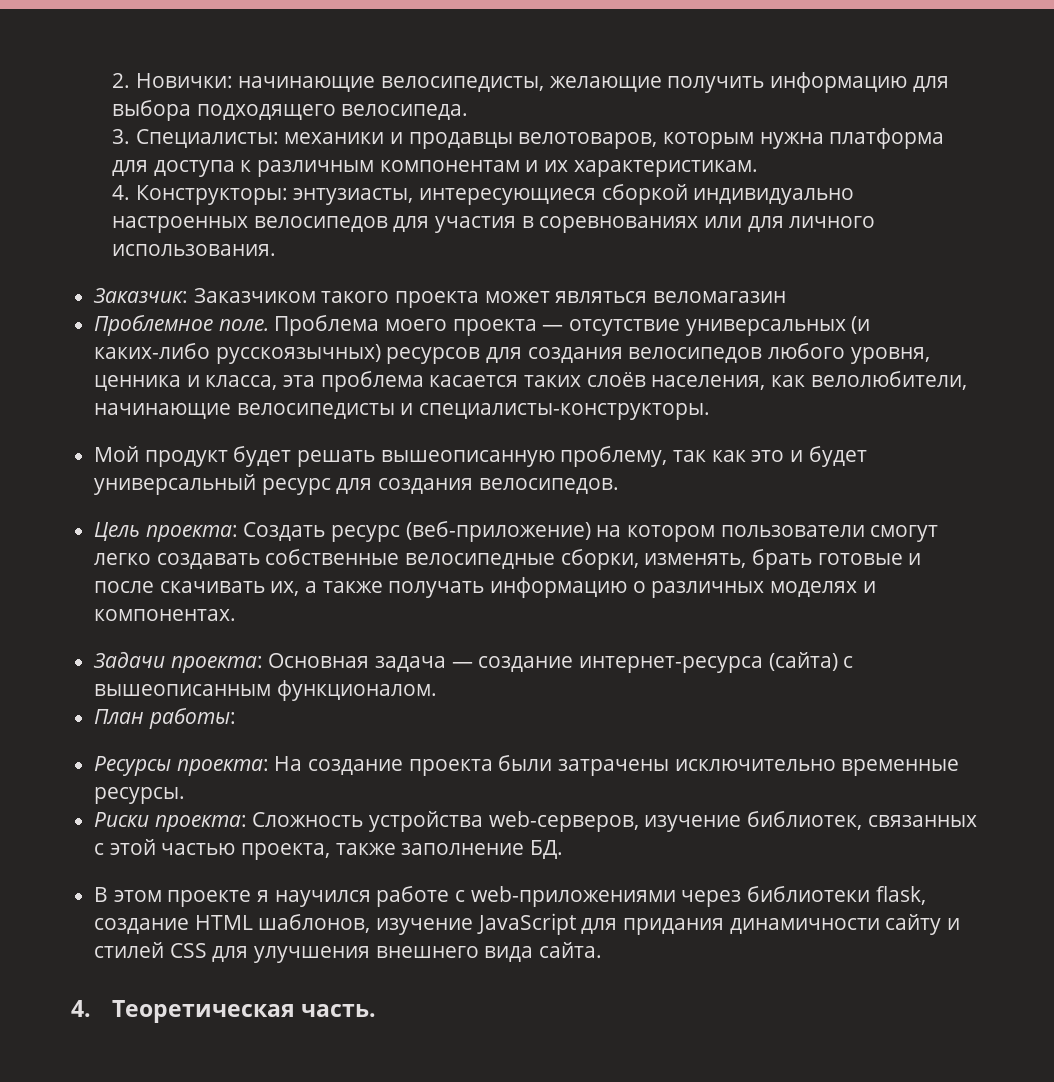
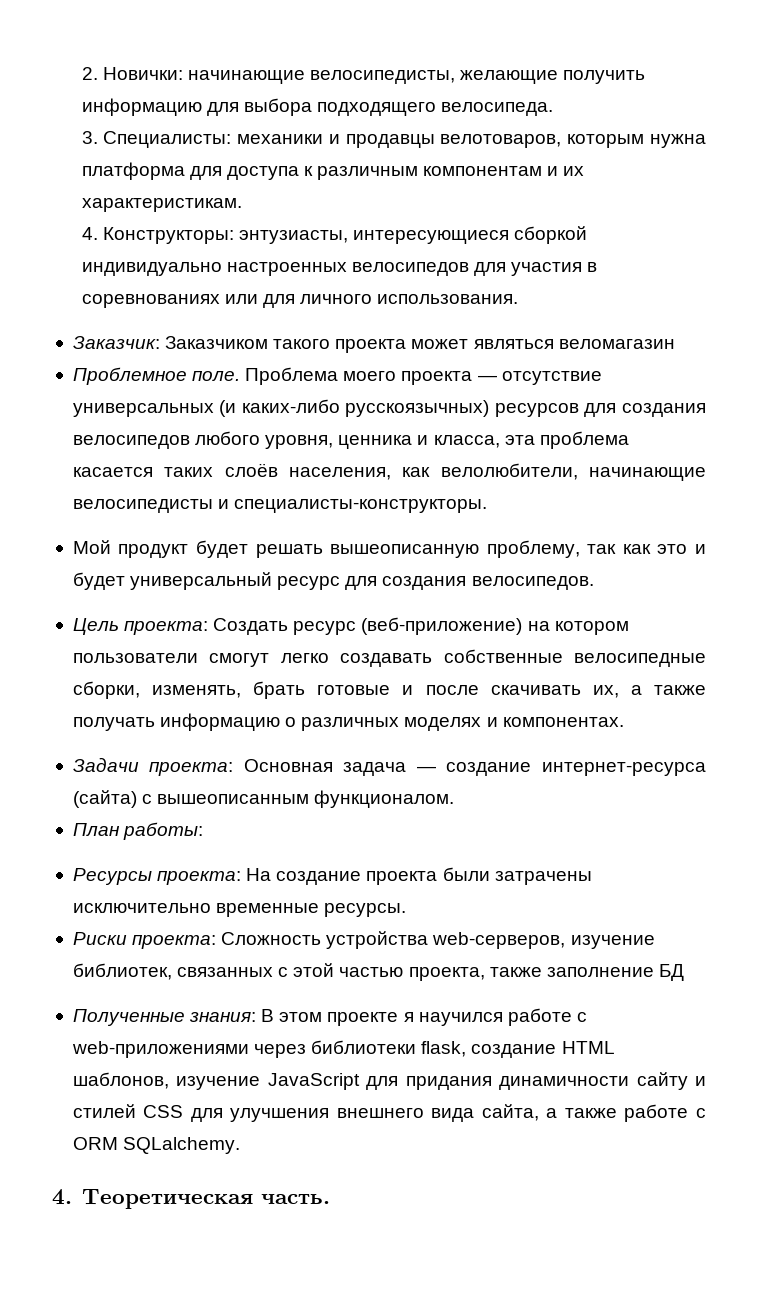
[530,840,564,859] БД. // -> [658,964,684,981] [72,1009,257,1026] БД // Полученные знания:
[539,942,603,958] сайта. -> [481,1104,706,1122] [72,1137,241,1154] сайта, а также работе с ORM SQLalchemy.

